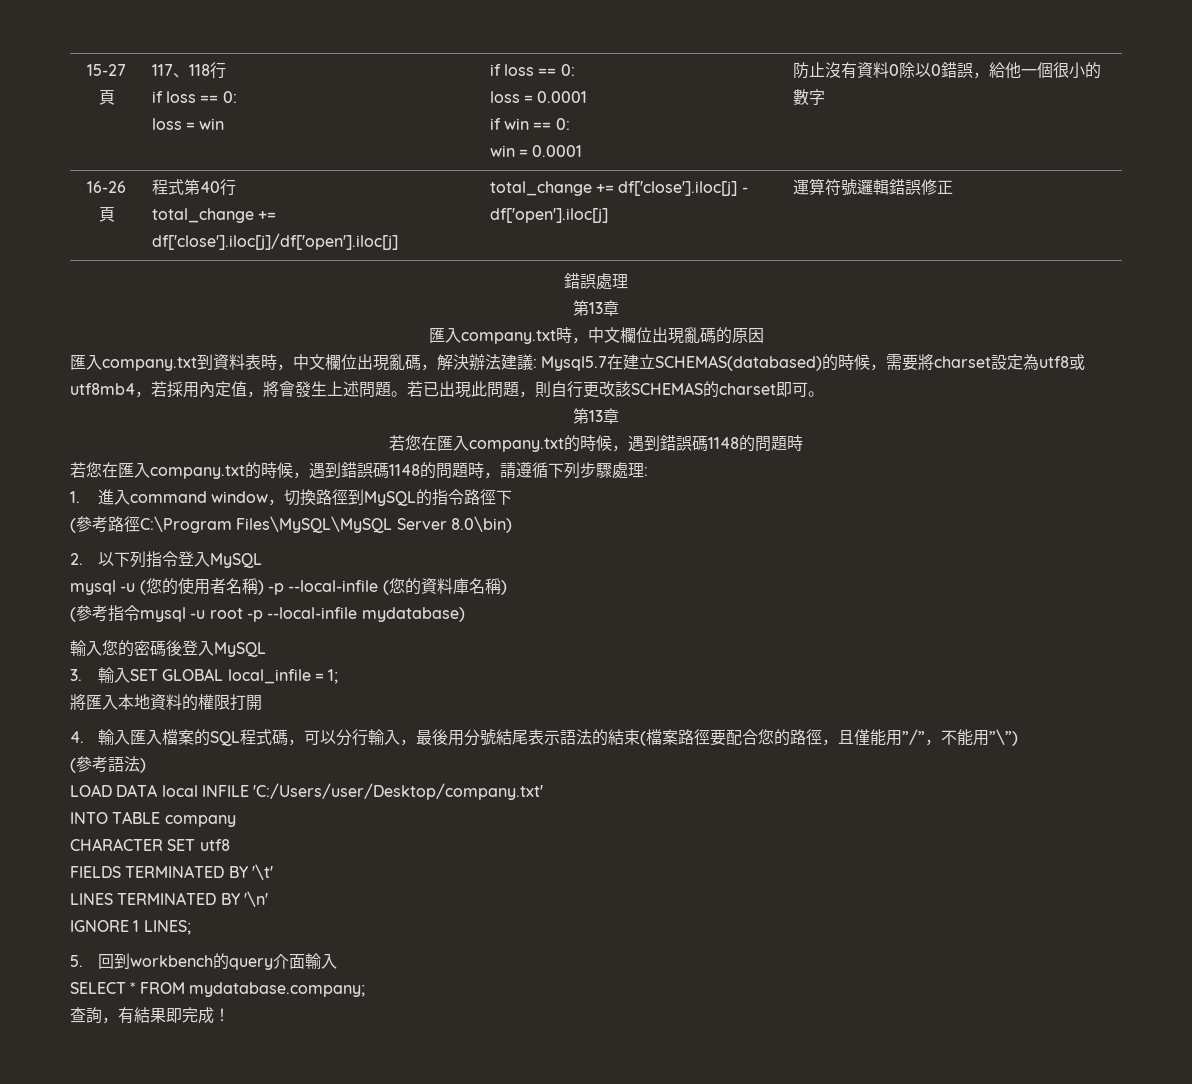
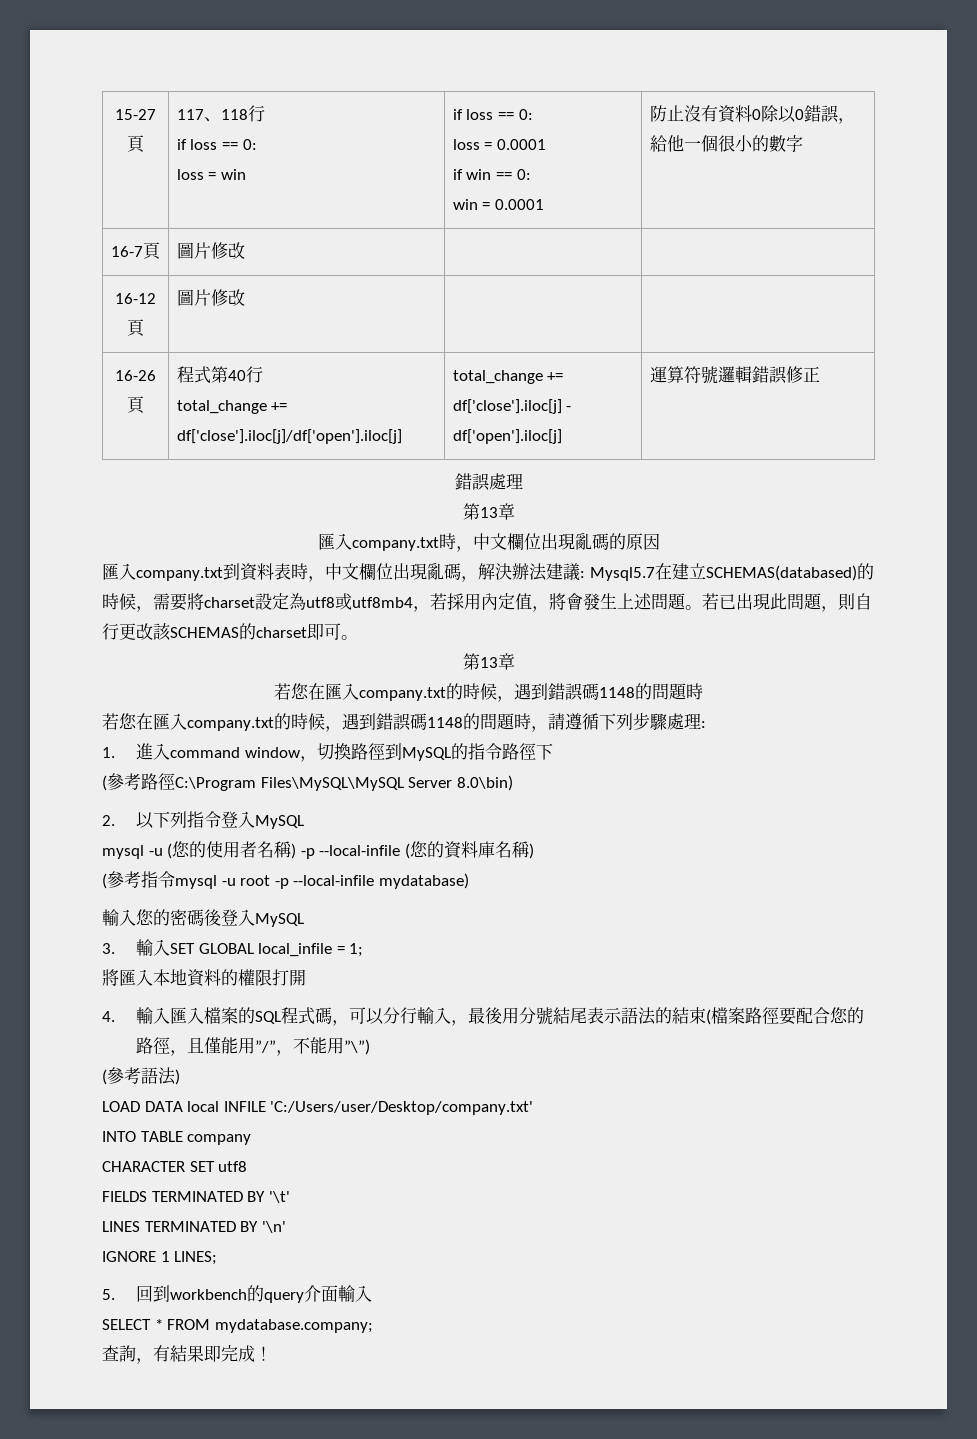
(825, 97) none -> [111,242,161,260] [176,242,245,259] [115,293,156,304] [127,319,145,337] [176,289,245,306] // 16-7頁 | 圖片修改 | | // 16-12頁 | 圖片修改 | |

